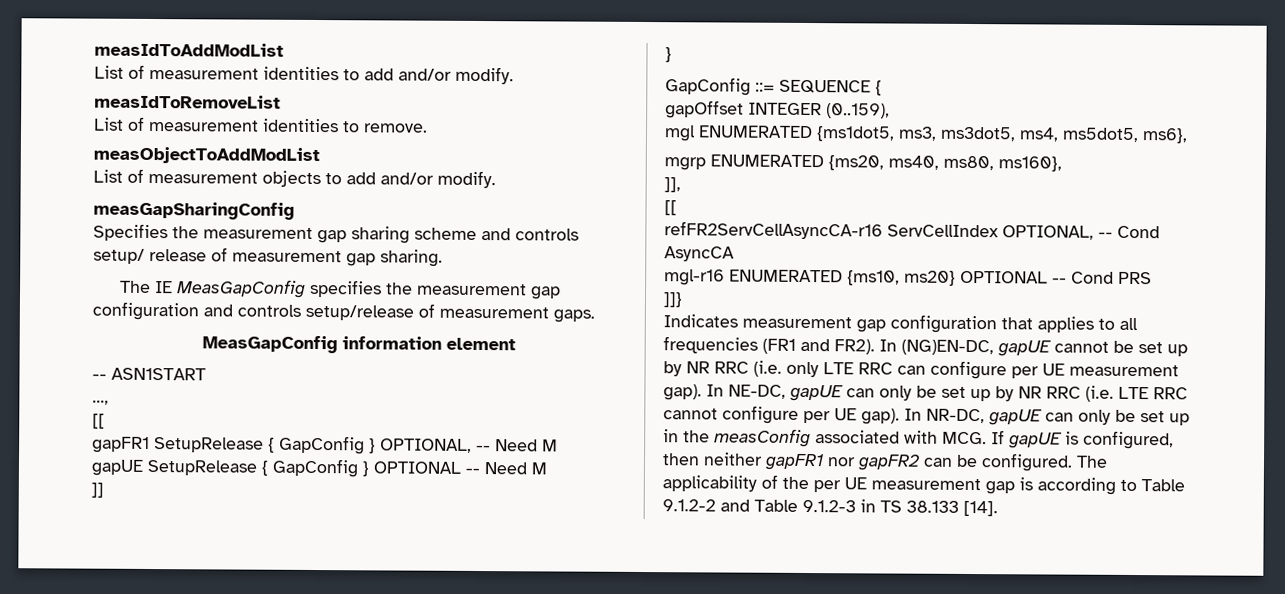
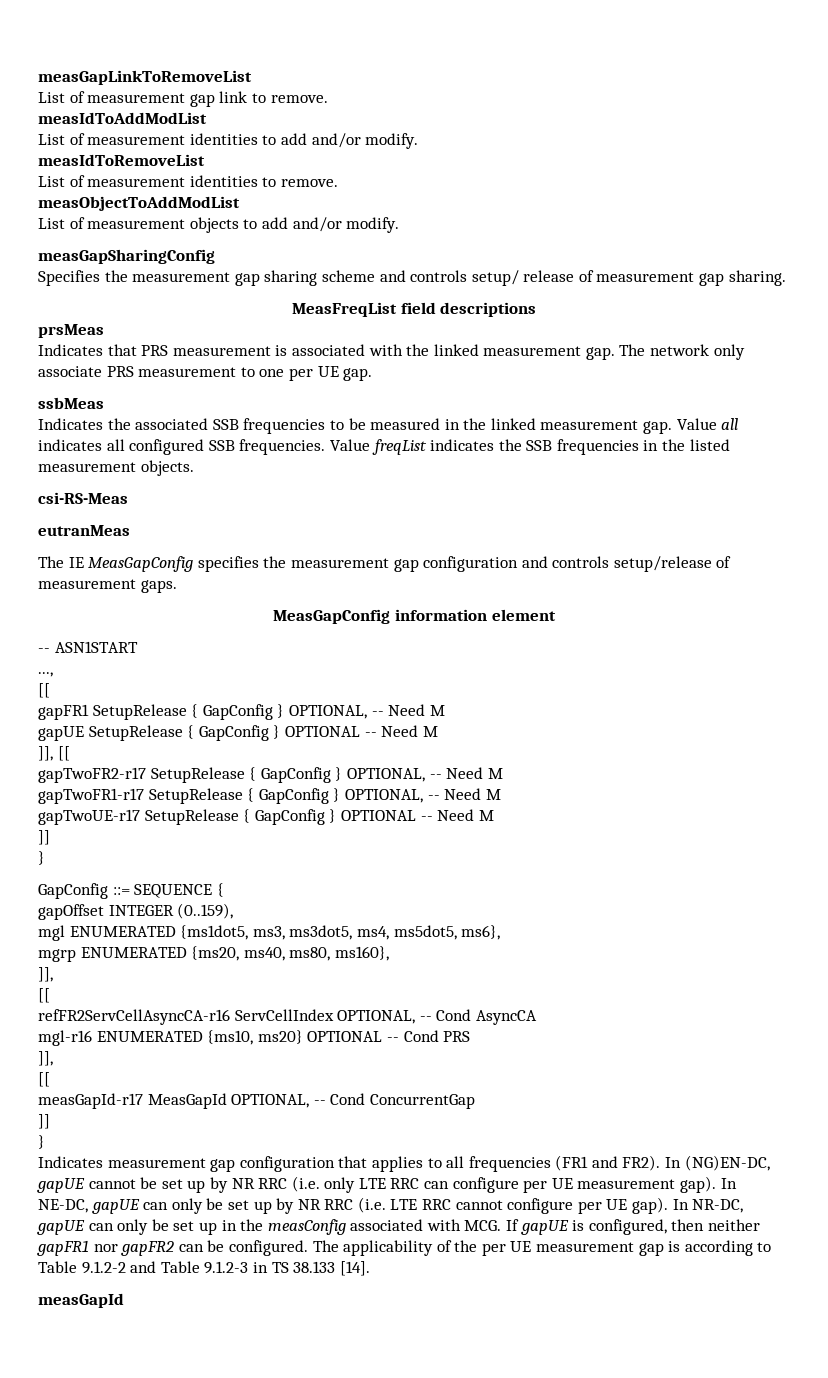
(94, 49) none -> [38,70,252,85] [38,91,328,107] measGapLinkToRemoveList // List of measurement gap link to remove. //
(443, 258) none -> [291,302,537,317] [38,324,104,338] [38,344,745,360] [38,366,373,381] [38,397,104,409] [38,418,739,434] [38,439,730,455] [38,460,194,476] [38,492,128,504] [38,525,130,536] // MeasFreqList field descriptions // prsMeas // Indicates that PRS measurement is associated with the linked measurement gap. The network only associate PRS measurement to one per UE gap. // ssbMeas // Indicates the associated SSB frequencies to be measured in the linked measurement gap. Value all indicates all configured SSB frequencies. Value freqList indicates the SSB frequencies in the listed measurement objects. // csi-RS-Meas // eutranMeas
(547, 468) none -> [38,746,70,761] [38,767,503,783] [38,788,501,804] [38,809,494,825] // ]], [[ // gapTwoFR2-r17 SetupRelease { GapConfig } OPTIONAL, -- Need M // gapTwoFR1-r17 SetupRelease { GapConfig } OPTIONAL, -- Need M // gapTwoUE-r17 SetupRelease { GapConfig } OPTIONAL -- Need M
[663,292,683,308] ]]} -> [38,1051,53,1066] [38,1072,50,1087] [38,1093,475,1109] [38,1114,50,1129] [38,1135,45,1149] ]], // [[ // measGapId-r17 MeasGapId OPTIONAL, -- Cond ConcurrentGap // ]] // }
(998, 508) none -> [38,1293,124,1308] // measGapId

